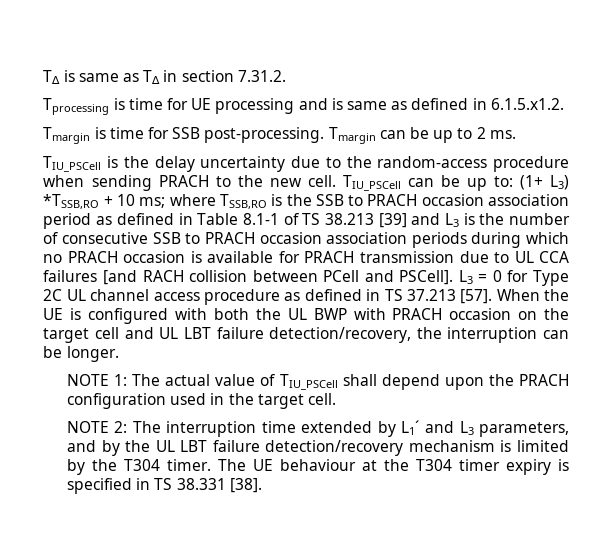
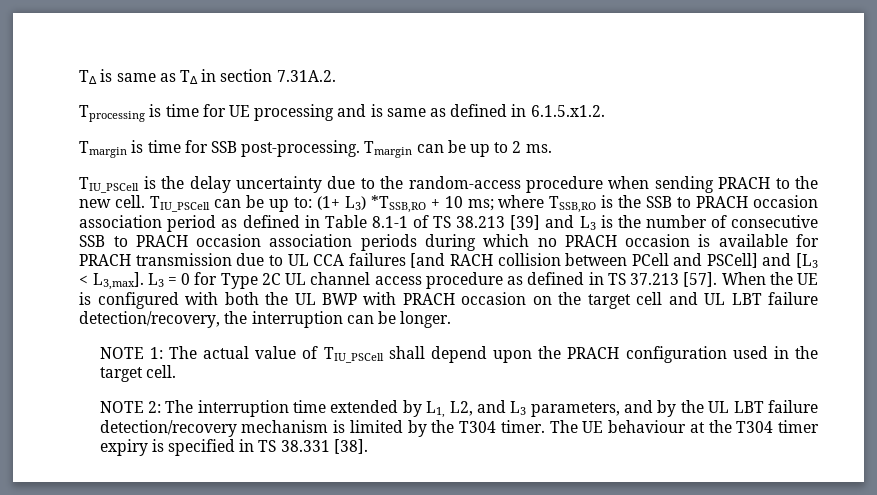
[237,70,286,82] 7.31.2. -> [276,70,336,82] 7.31A.2.
[399,270,454,285] PSCell]. -> [706,253,818,268] [79,272,144,290] PSCell] and [L3 < L3,max].
[401,420,420,435] L1´ -> [426,401,473,418] L1, L2,

